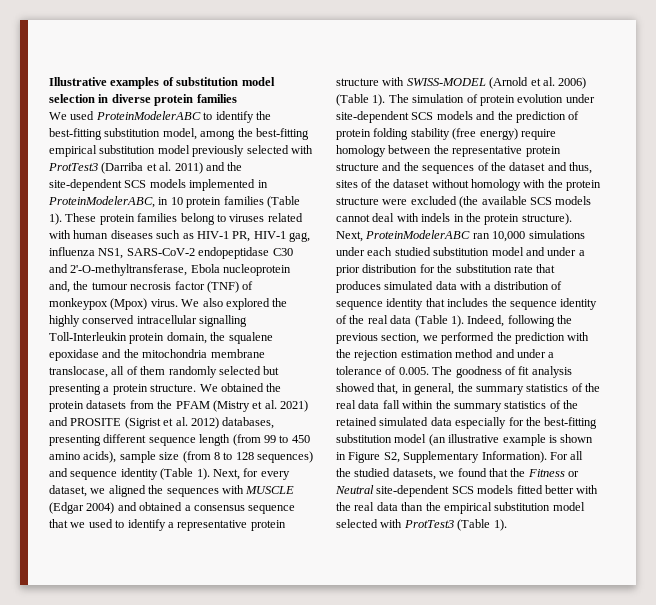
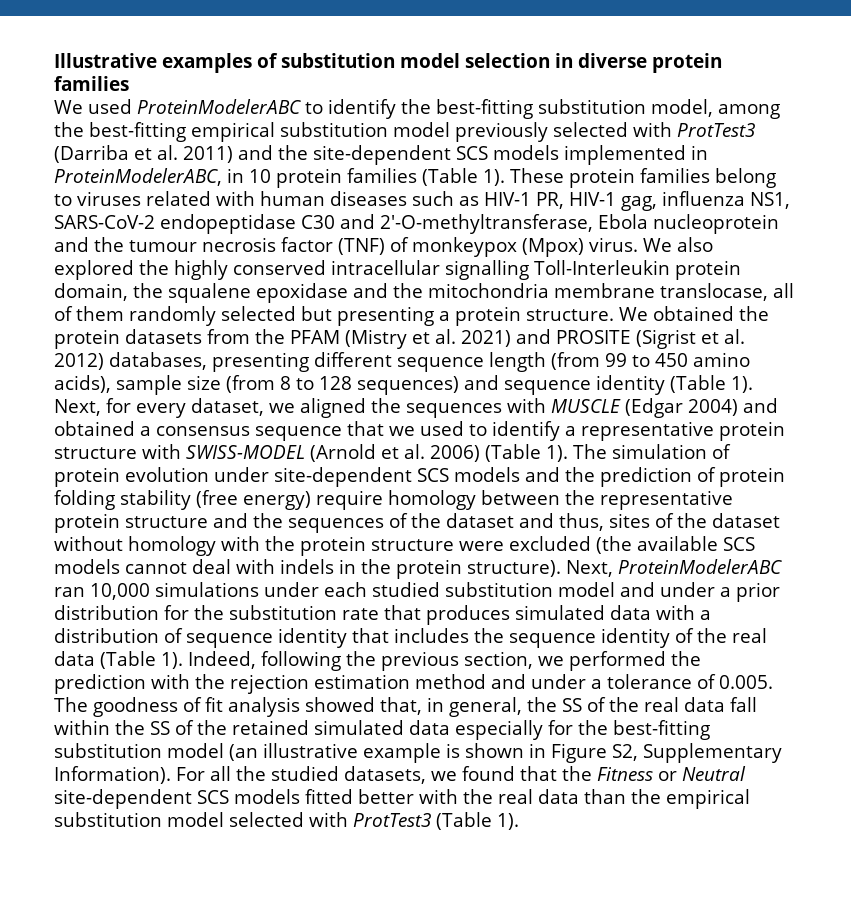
[49,281,70,293] and, -> [54,237,89,252] and
[475,384,569,395] summary statistics -> [562,698,582,712] SS
[453,401,547,412] summary statistics -> [150,721,170,735] SS

